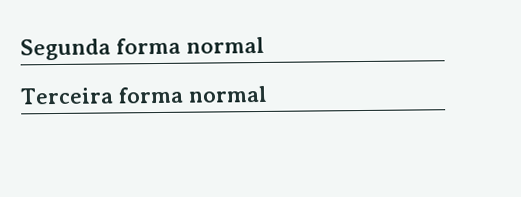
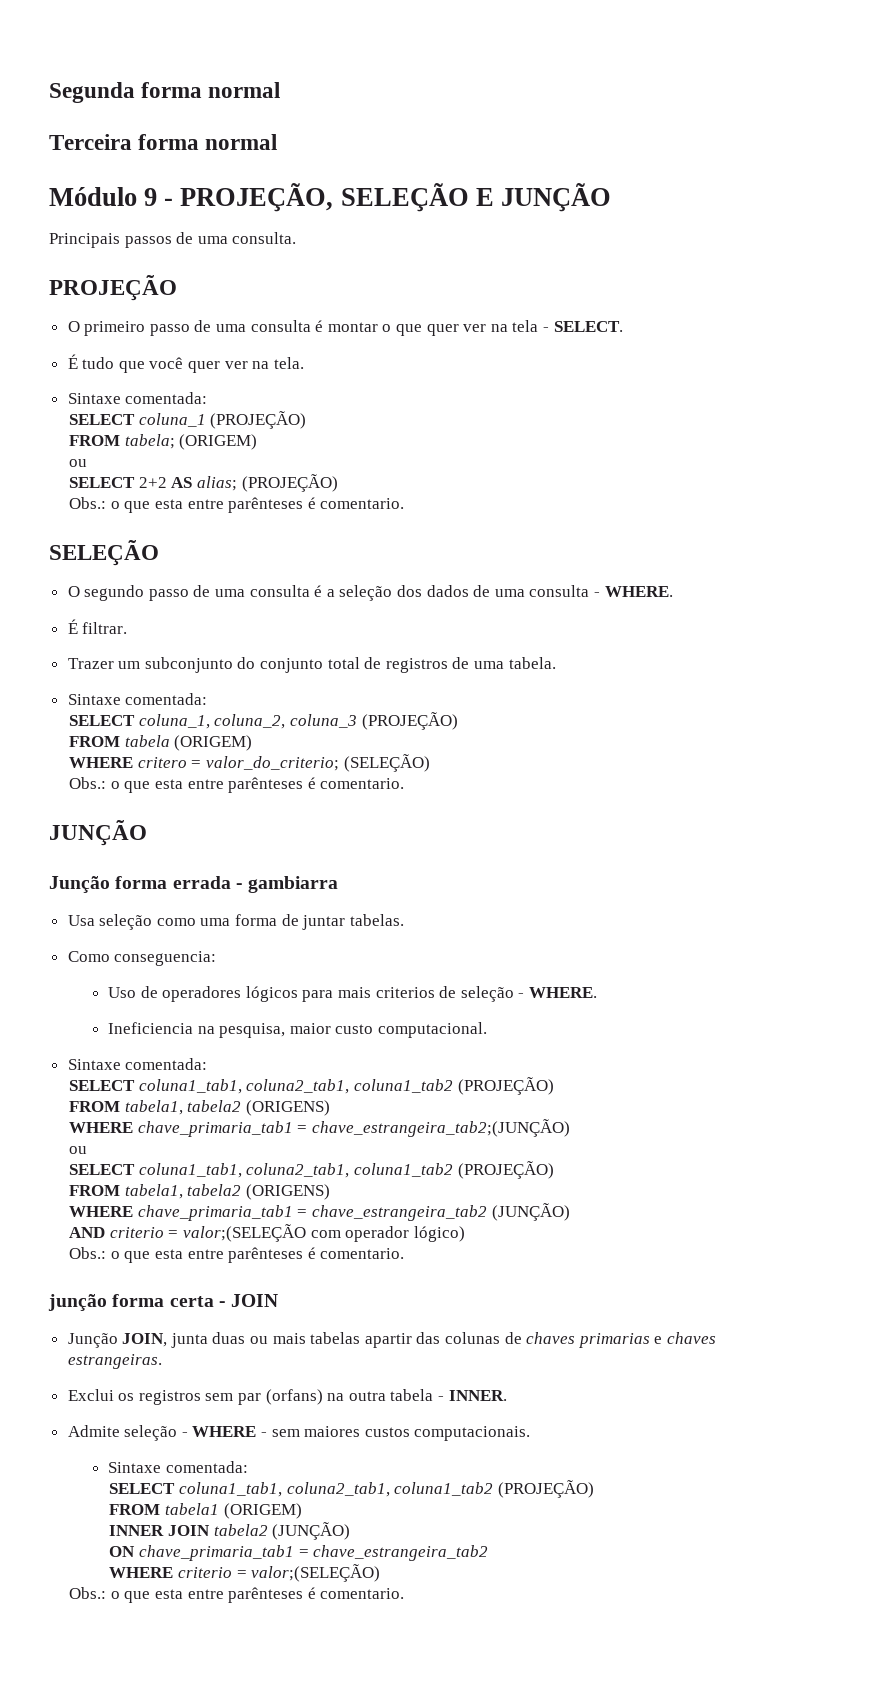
(268, 94) none -> [49,183,611,212] [49,232,297,248] [49,275,177,301] [67,320,623,336] [67,354,304,373] [67,392,208,404] [69,411,307,429] [69,434,258,450] [69,459,88,467] [69,474,338,492] [69,497,405,513] [49,540,159,566] [67,585,673,601] [67,619,128,634] [67,657,556,673] [67,693,208,705] [69,712,458,730] [69,735,253,751] [69,754,430,772] [69,777,405,793] [49,820,147,846] [49,876,339,893] [67,914,404,930] [67,951,217,966] [108,986,597,1002] [108,1022,487,1038] [67,1058,208,1070] [69,1077,554,1095] [69,1100,330,1116] [69,1119,570,1137] [69,1146,88,1154] [69,1161,554,1179] [69,1184,330,1200] [69,1203,570,1221] [69,1224,465,1242] [69,1247,405,1263] [48,1294,279,1311] [67,1332,716,1348] [67,1354,162,1369] [67,1389,507,1405] [67,1425,531,1441] [108,1461,248,1473] [109,1480,594,1498] [109,1503,302,1519] [109,1522,351,1540] [109,1545,489,1561] [109,1564,381,1582] [69,1587,405,1603] // Módulo 9 - PROJEÇÃO, SELEÇÃO E JUNÇÃO // Principais passos de uma consulta. // PROJEÇÃO // O primeiro passo de uma consulta é montar o que quer ver na tela - SELECT. // É tudo que você quer ver na tela. // Sintaxe comentada: // SELECT coluna_1 (PROJEÇÃO) // FROM tabela; (ORIGEM) // ou // SELECT 2+2 AS alias; (PROJEÇÃO) // Obs.: o que esta entre parênteses é comentario. // SELEÇÃO // O segundo passo de uma consulta é a seleção dos dados de uma consulta - WHERE. // É filtrar. // Trazer um subconjunto do conjunto total de registros de uma tabela. // Sintaxe comentada: // SELECT coluna_1, coluna_2, coluna_3 (PROJEÇÃO) // FROM tabela (ORIGEM) // WHERE critero = valor_do_criterio; (SELEÇÃO) // Obs.: o que esta entre parênteses é comentario. // JUNÇÃO // Junção forma errada - gambiarra // Usa seleção como uma forma de juntar tabelas. // Como conseguencia: // Uso de operadores lógicos para mais criterios de seleção - WHERE. // Ineficiencia na pesquisa, maior custo computacional. // Sintaxe comentada: // SELECT coluna1_tab1, coluna2_tab1, coluna1_tab2 (PROJEÇÃO) // FROM tabela1, tabela2 (ORIGENS) // WHERE chave_primaria_tab1 = chave_estrangeira_tab2;(JUNÇÃO) // ou // SELECT coluna1_tab1, coluna2_tab1, coluna1_tab2 (PROJEÇÃO) // FROM tabela1, tabela2 (ORIGENS) // WHERE chave_primaria_tab1 = chave_estrangeira_tab2 (JUNÇÃO) // AND criterio = valor;(SELEÇÃO com operador lógico) // Obs.: o que esta entre parênteses é comentario. // junção forma certa - JOIN // Junção JOIN, junta duas ou mais tabelas apartir das colunas de chaves primarias e chaves estrangeiras. // Exclui os registros sem par (orfans) na outra tabela - INNER. // Admite seleção - WHERE - sem maiores custos computacionais. // Sintaxe comentada: // SELECT coluna1_tab1, coluna2_tab1, coluna1_tab2 (PROJEÇÃO) // FROM tabela1 (ORIGEM) // INNER JOIN tabela2 (JUNÇÃO) // ON chave_primaria_tab1 = chave_estrangeira_tab2 // WHERE criterio = valor;(SELEÇÃO) // Obs.: o que esta entre parênteses é comentario.

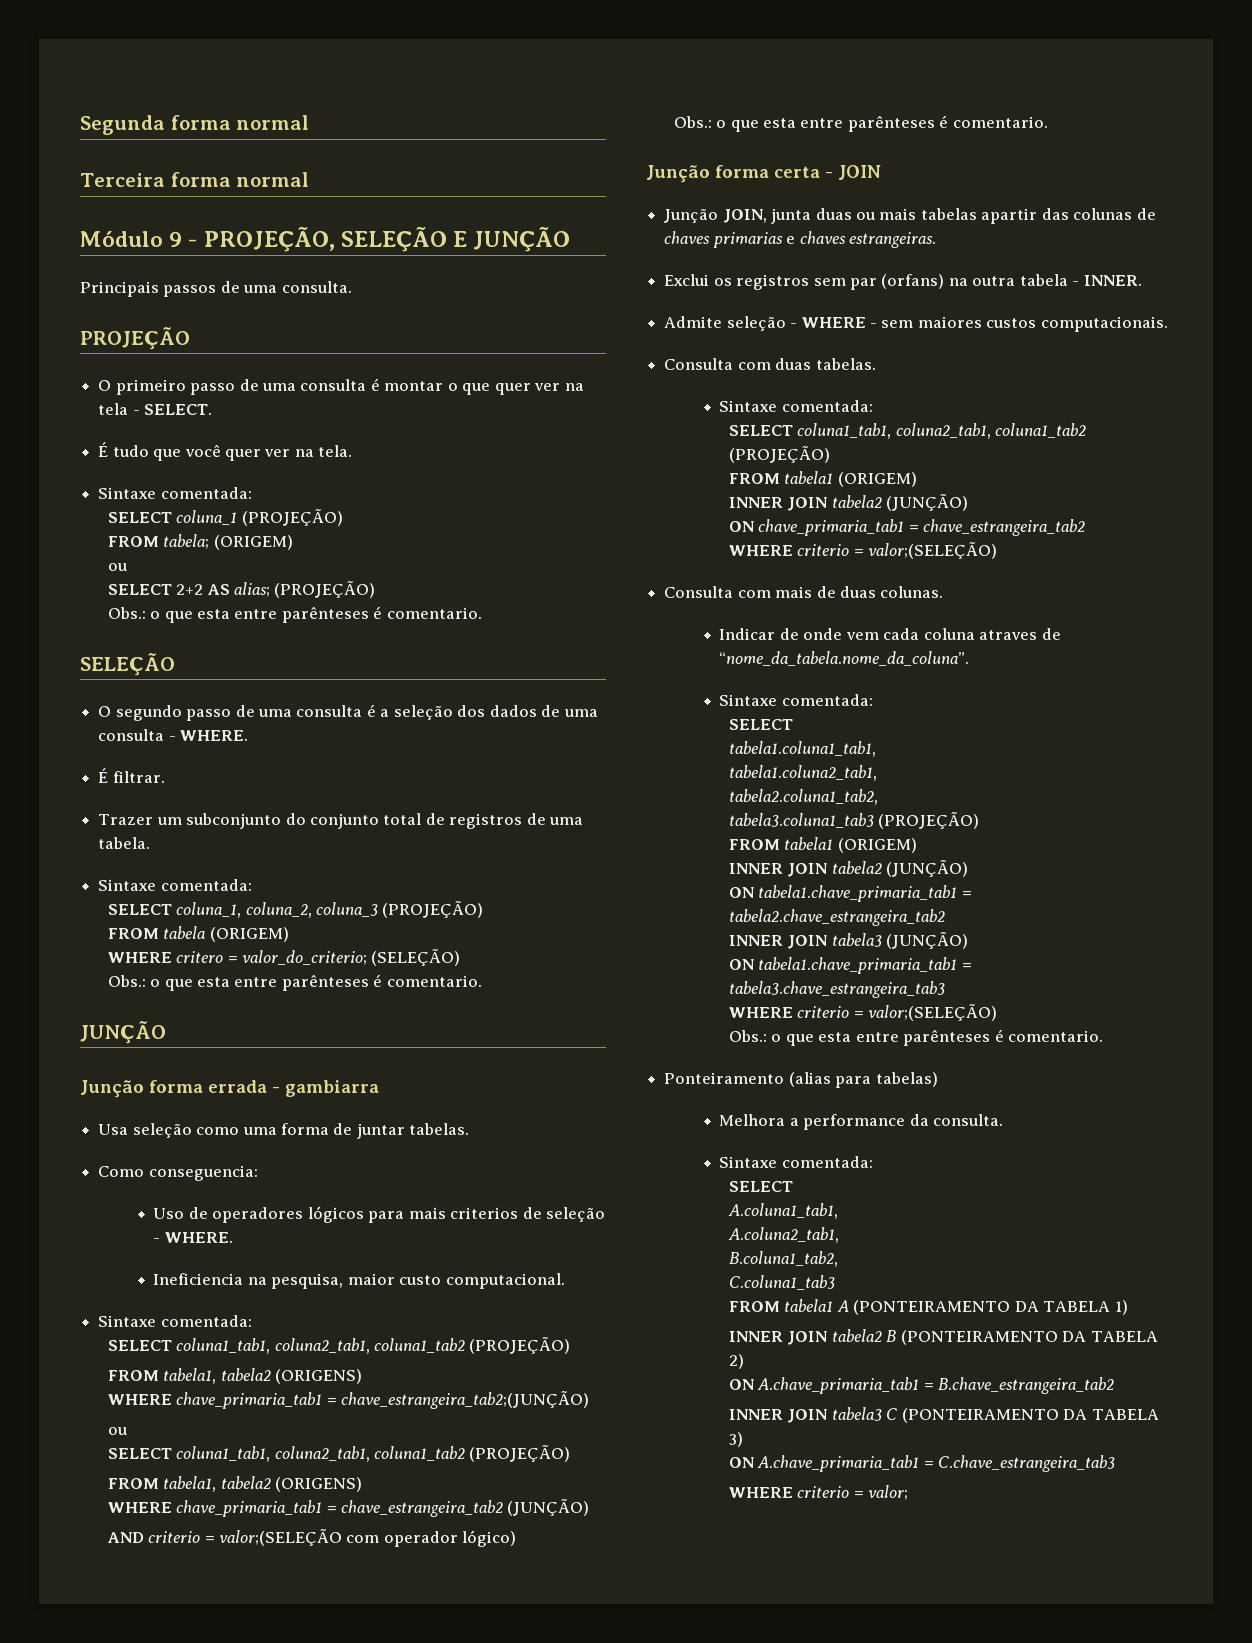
[48,1294,107,1311] junção -> [646,165,710,183] Junção
(531, 1433) none -> [664,358,876,370] // Consulta com duas tabelas.
[69,1587,405,1603] // Obs.: o que esta entre parênteses é comentario. -> [664,586,944,598] [719,628,1061,640] [719,651,970,666] [719,694,873,706] [728,719,793,730] [728,741,876,757] [728,765,877,781] [728,789,878,805] [728,812,980,829] [728,837,917,853] [728,860,969,877] [728,885,972,902] [728,909,945,926] [728,932,969,949] [728,957,972,974] [728,981,945,998] [728,1004,998,1021] [728,1029,1104,1046] [664,1072,938,1088] [719,1114,1004,1130] [719,1156,873,1168] [728,1181,793,1192] [727,1203,838,1219] [727,1227,839,1243] [728,1251,838,1267] [728,1275,835,1290] [728,1299,1128,1315] [728,1329,1158,1345] [728,1354,744,1369] [728,1377,1115,1394] [728,1407,1159,1423] [728,1432,743,1447] [728,1455,1116,1472] [728,1485,909,1500] // Consulta com mais de duas colunas. // Indicar de onde vem cada coluna atraves de “nome_da_tabela.nome_da_coluna”. // Sintaxe comentada: // SELECT // tabela1.coluna1_tab1, // tabela1.coluna2_tab1, // tabela2.coluna1_tab2, // tabela3.coluna1_tab3 (PROJEÇÃO) // FROM tabela1 (ORIGEM) // INNER JOIN tabela2 (JUNÇÃO) // ON tabela1.chave_primaria_tab1 = tabela2.chave_estrangeira_tab2 // INNER JOIN tabela3 (JUNÇÃO) // ON tabela1.chave_primaria_tab1 = tabela3.chave_estrangeira_tab3 // WHERE criterio = valor;(SELEÇÃO) // Obs.: o que esta entre parênteses é comentario. // Ponteiramento (alias para tabelas) // Melhora a performance da consulta. // Sintaxe comentada: // SELECT // A.coluna1_tab1, // A.coluna2_tab1, // B.coluna1_tab2, // C.coluna1_tab3 // FROM tabela1 A (PONTEIRAMENTO DA TABELA 1) // INNER JOIN tabela2 B (PONTEIRAMENTO DA TABELA 2) // ON A.chave_primaria_tab1 = B.chave_estrangeira_tab2 // INNER JOIN tabela3 C (PONTEIRAMENTO DA TABELA 3) // ON A.chave_primaria_tab1 = C.chave_estrangeira_tab3 // WHERE criterio = valor;

